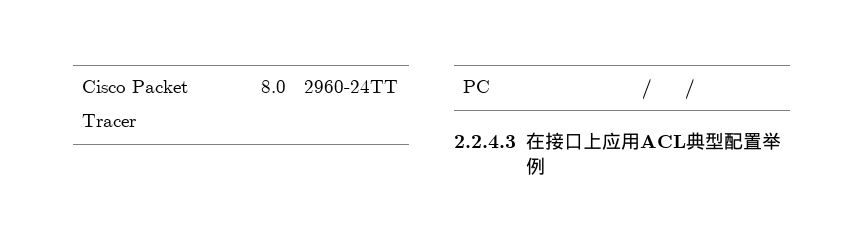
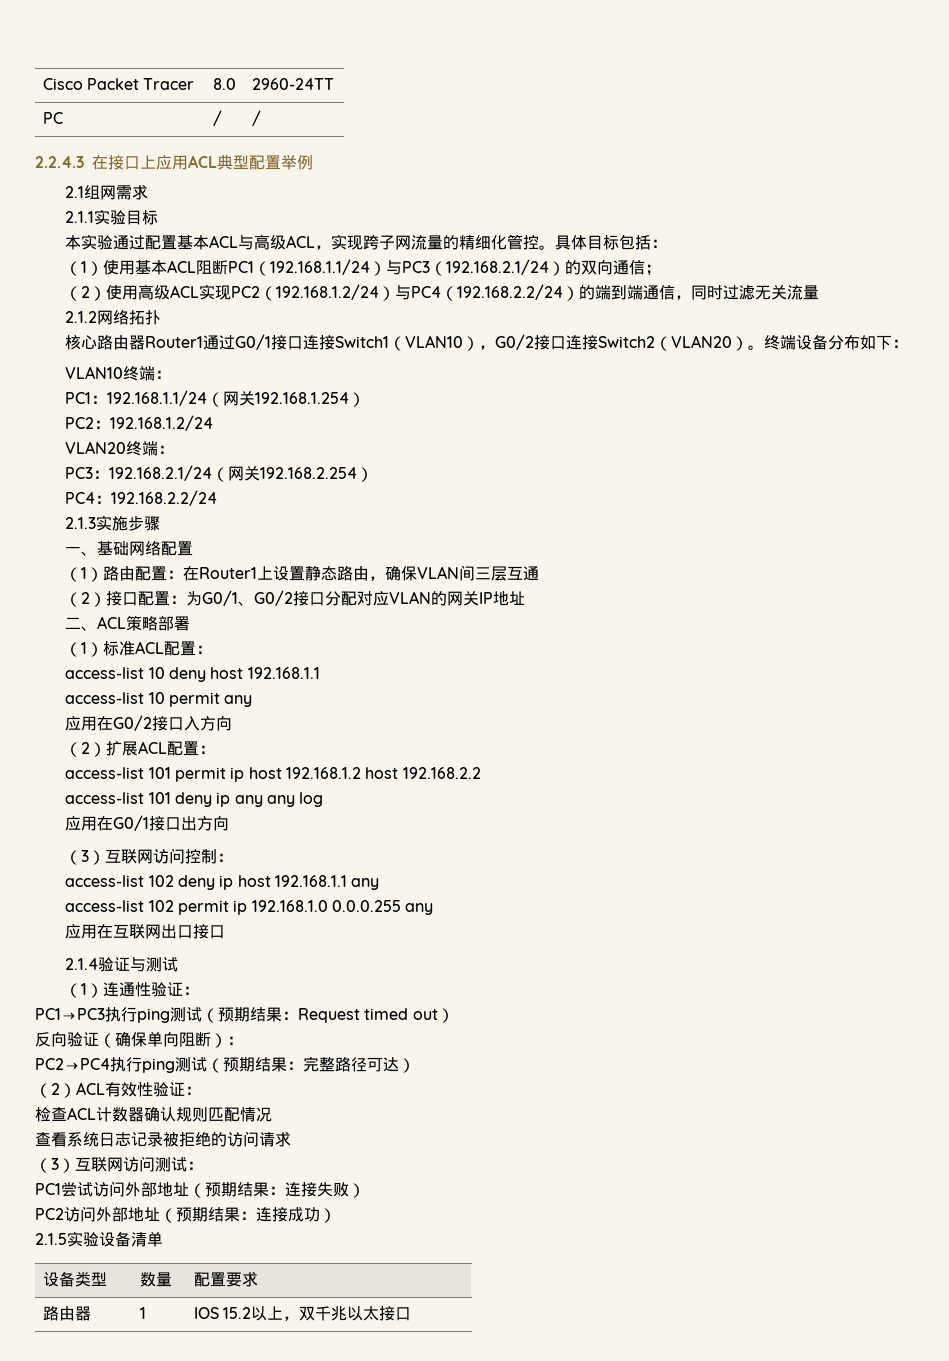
(545, 166) none -> [65,184,149,200] [65,209,159,225] [65,234,668,250] [65,259,662,276] [65,284,820,301] [65,310,162,325] [65,334,909,351] [65,366,172,381] [65,390,366,407] [65,415,214,431] [65,441,175,456] [65,465,374,482] [65,490,218,506] [65,515,161,531] [65,541,194,556] [65,565,540,582] [65,590,526,607] [65,615,191,631] [65,641,213,657] [65,667,320,682] [65,692,253,707] [65,715,233,731] [65,741,216,757] [65,767,481,782] [65,792,324,807] [65,815,230,831] [65,848,234,865] [65,875,380,890] [65,900,434,915] [65,924,226,939] [65,957,179,972] [65,982,200,998] [35,1007,454,1023] [35,1031,243,1048] [35,1056,415,1073] [35,1082,201,1098] [35,1107,272,1122] [35,1131,291,1147] [35,1156,203,1173] [35,1181,365,1198] [35,1206,336,1223] [35,1231,163,1247] [42,1271,107,1287] [139,1272,172,1287] [193,1271,258,1287] [42,1306,91,1321] [139,1307,146,1319] [193,1306,412,1321] // 2.1组网需求 // 2.1.1实验目标 // 本实验通过配置基本ACL与高级ACL，实现跨子网流量的精细化管控。具体目标包括： // （1）使用基本ACL阻断PC1（192.168.1.1/24）与PC3（192.168.2.1/24）的双向通信； // （2）使用高级ACL实现PC2（192.168.1.2/24）与PC4（192.168.2.2/24）的端到端通信，同时过滤无关流量 // 2.1.2网络拓扑 // 核心路由器Router1通过G0/1接口连接Switch1（VLAN10），G0/2接口连接Switch2（VLAN20）。终端设备分布如下： // VLAN10终端： // PC1：192.168.1.1/24（网关192.168.1.254） // PC2：192.168.1.2/24 // VLAN20终端： // PC3：192.168.2.1/24（网关192.168.2.254） // PC4：192.168.2.2/24 // 2.1.3实施步骤 // 一、基础网络配置 // （1）路由配置：在Router1上设置静态路由，确保VLAN间三层互通 // （2）接口配置：为G0/1、G0/2接口分配对应VLAN的网关IP地址 // 二、ACL策略部署 // （1）标准ACL配置： // access-list 10 deny host 192.168.1.1 // access-list 10 permit any // 应用在G0/2接口入方向 // （2）扩展ACL配置： // access-list 101 permit ip host 192.168.1.2 host 192.168.2.2 // access-list 101 deny ip any any log // 应用在G0/1接口出方向 // （3）互联网访问控制： // access-list 102 deny ip host 192.168.1.1 any // access-list 102 permit ip 192.168.1.0 0.0.0.255 any // 应用在互联网出口接口 // 2.1.4验证与测试 // （1）连通性验证： // PC1→PC3执行ping测试（预期结果：Request timed out） // 反向验证（确保单向阻断）： // PC2→PC4执行ping测试（预期结果：完整路径可达） // （2）ACL有效性验证： // 检查ACL计数器确认规则匹配情况 // 查看系统日志记录被拒绝的访问请求 // （3）互联网访问测试： // PC1尝试访问外部地址（预期结果：连接失败） // PC2访问外部地址（预期结果：连接成功） // 2.1.5实验设备清单 // 设备类型 | 数量 | 配置要求 // 路由器 | 1 | IOS 15.2以上，双千兆以太接口

